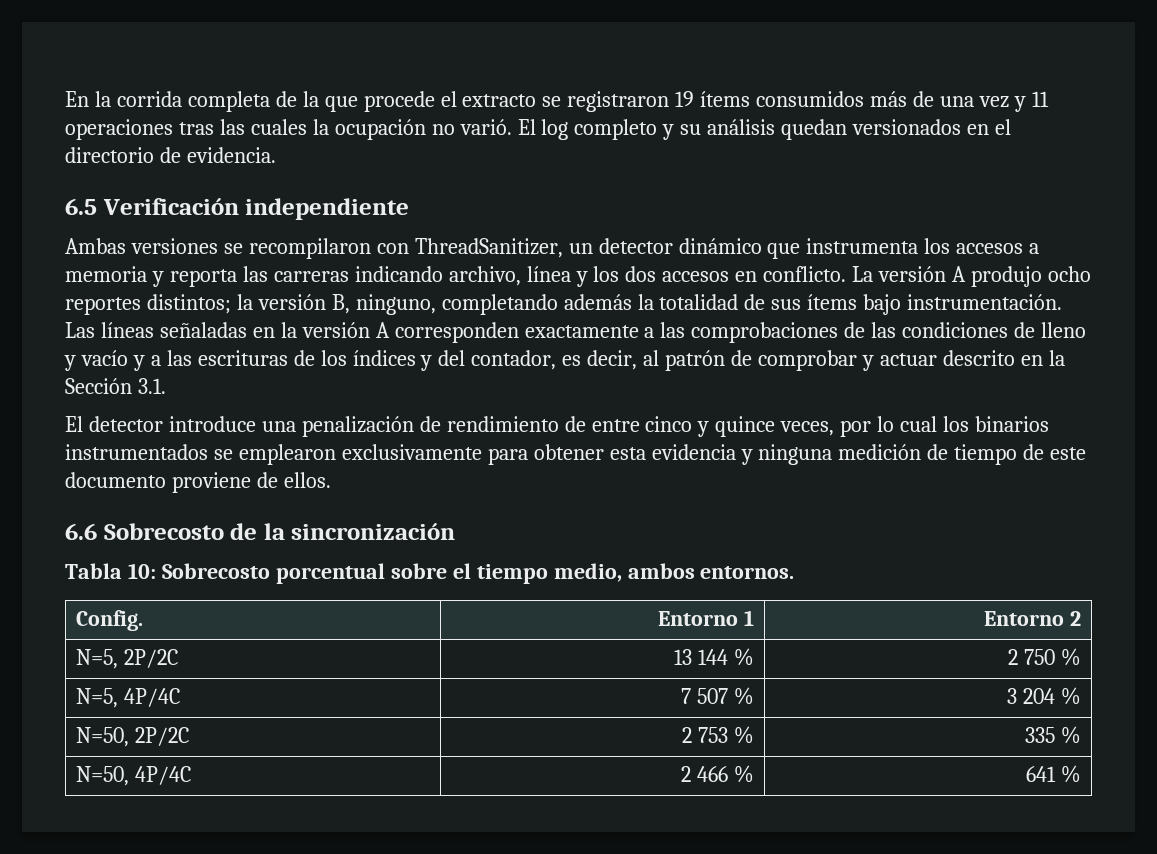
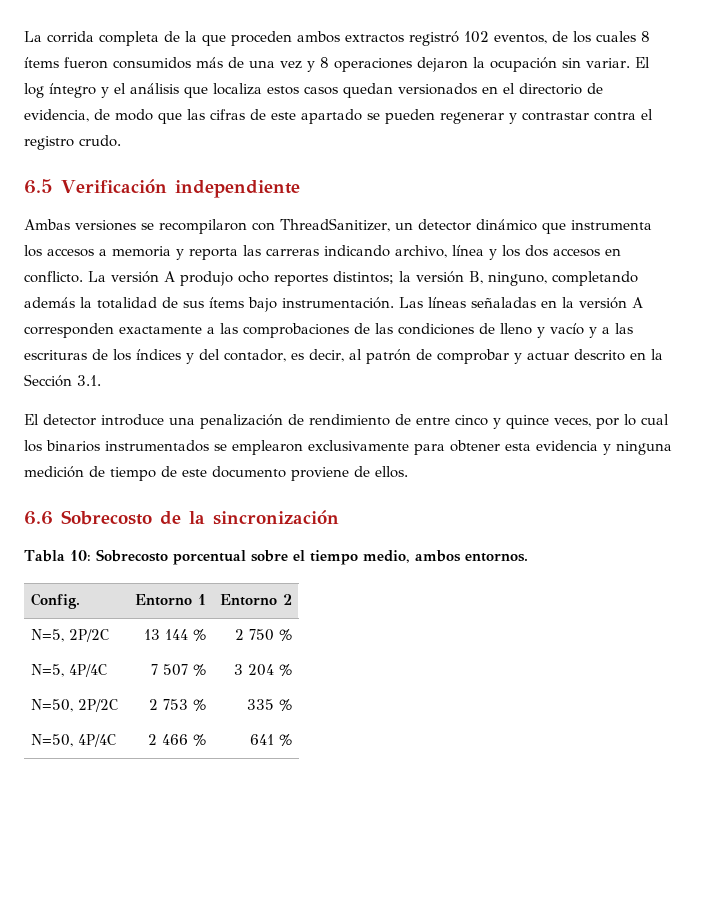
[65,91,111,107] En la -> [24,31,42,42] La
[363,91,751,112] procede el extracto se registraron 19 ítems -> [231,31,650,46] [24,57,108,69] proceden ambos extractos registró 102 eventos, de los cuales 8 ítems fueron
[1031,91,1049,107] [65,119,776,140] 11 operaciones tras las cuales la ocupación no varió. El log completo y su análisis -> [320,57,650,72] [24,83,338,98] 8 operaciones dejaron la ocupación sin variar. El log íntegro y el análisis que localiza estos casos
[186,147,276,163] evidencia. -> [24,109,653,124] [24,135,121,150] evidencia, de modo que las cifras de este apartado se pueden regenerar y contrastar contra el registro crudo.

